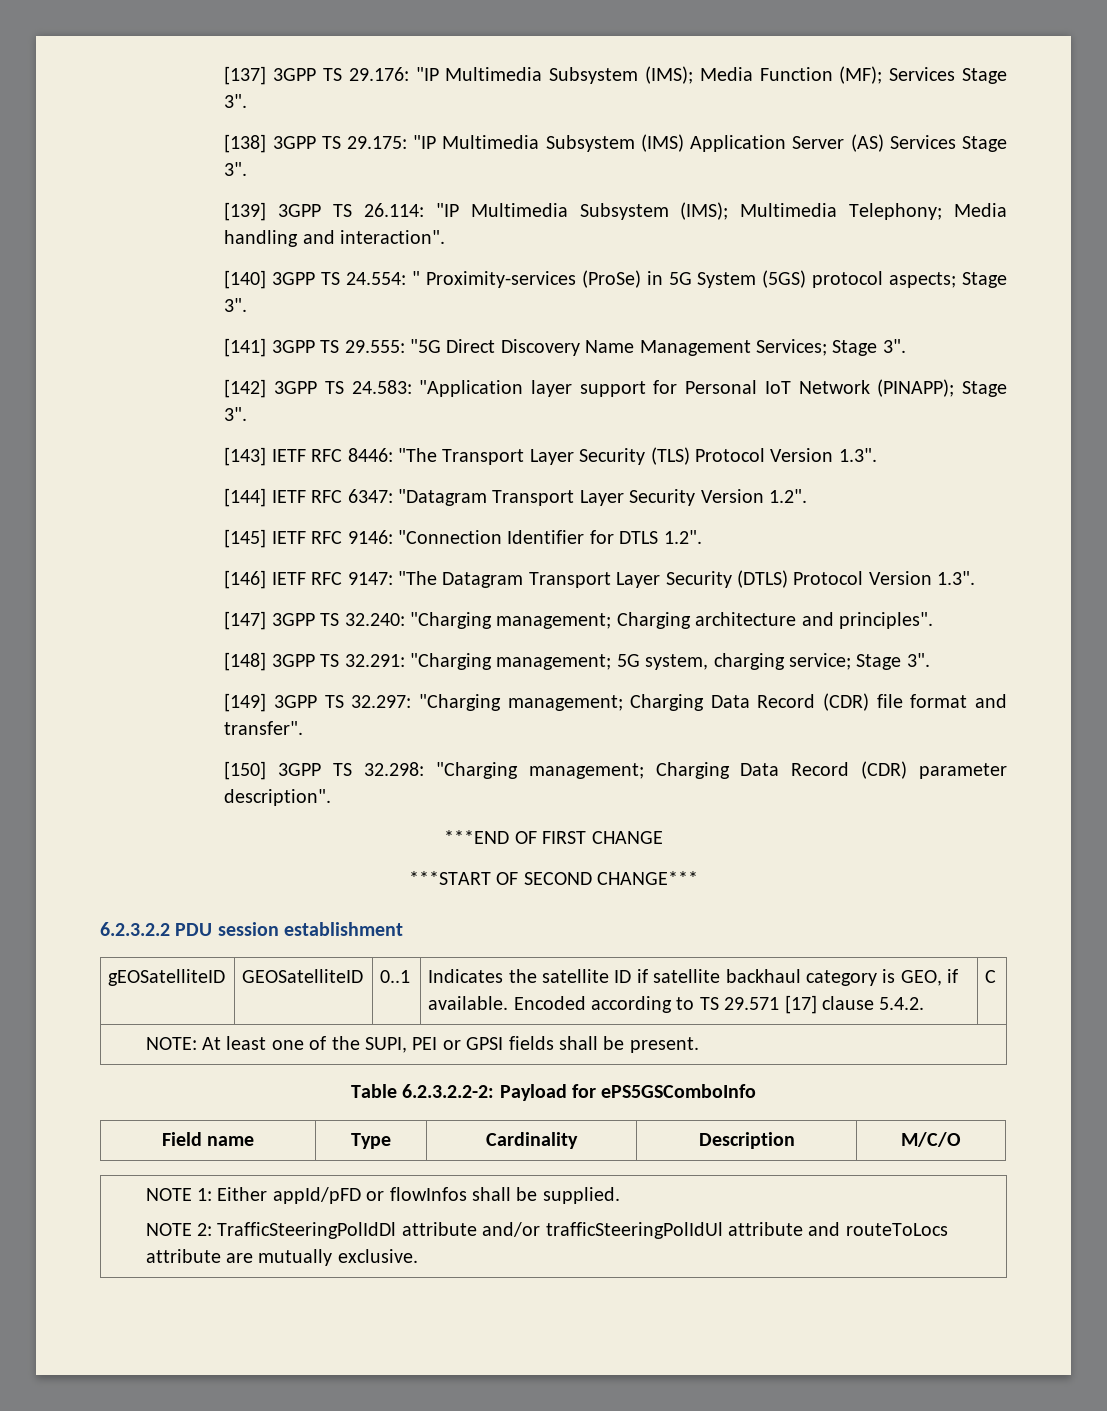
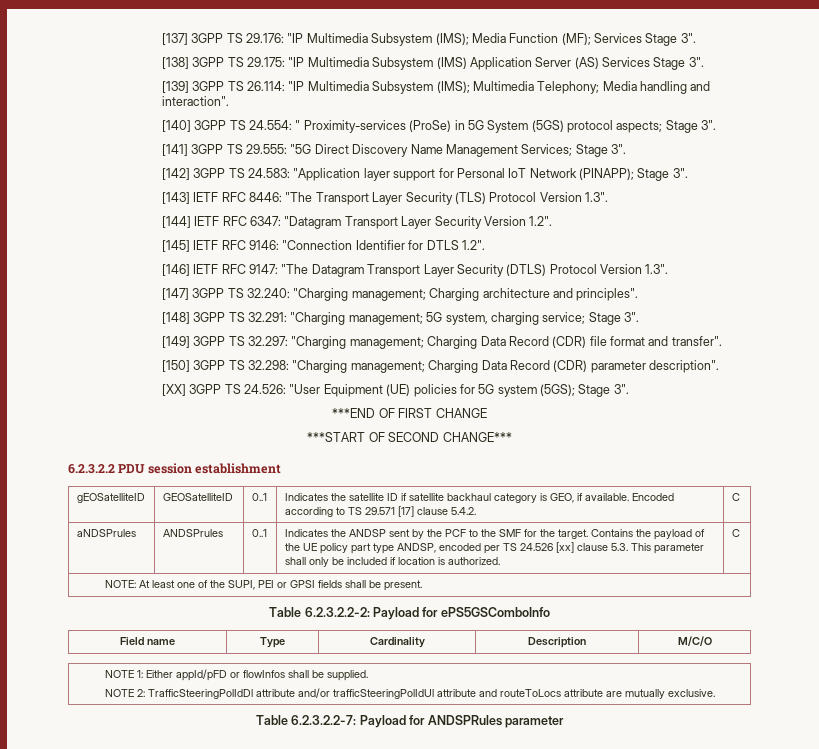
(332, 797) none -> [161,384,629,397] // [XX] 3GPP TS 24.526: "User Equipment (UE) policies for 5G system (5GS); Stage 3".
(997, 976) none -> [76,529,136,537] [162,529,223,537] [251,529,267,537] [284,529,705,540] [284,542,704,554] [284,557,500,567] [731,529,740,537] // aNDSPrules | ANDSPrules | 0..1 | Indicates the ANDSP sent by the PCF to the SMF for the target. Contains the payload of the UE policy part type ANDSP, encoded per TS 24.526 [xx] clause 5.3. This parameter shall only be included if location is authorized. | C
(418, 1256) none -> [256,715,564,728] // Table 6.2.3.2.2-7: Payload for ANDSPRules parameter

